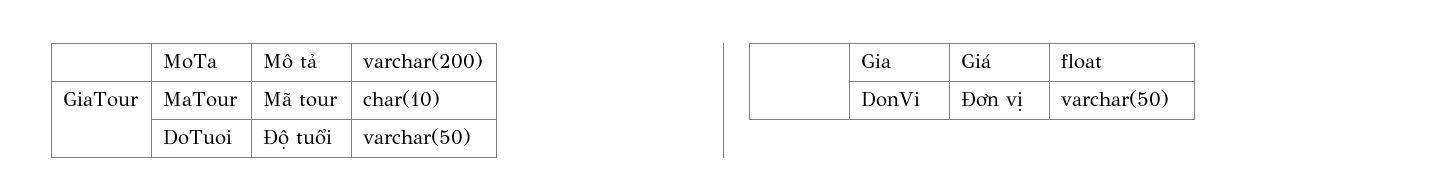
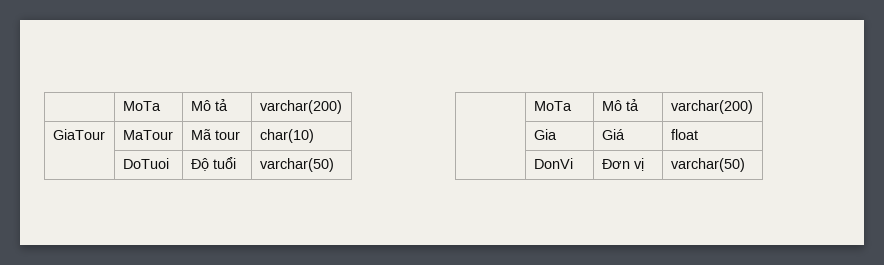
(472, 137) none -> [533,101,572,111] [601,99,639,111] [670,100,753,114] // | MoTa | Mô tả | varchar(200)

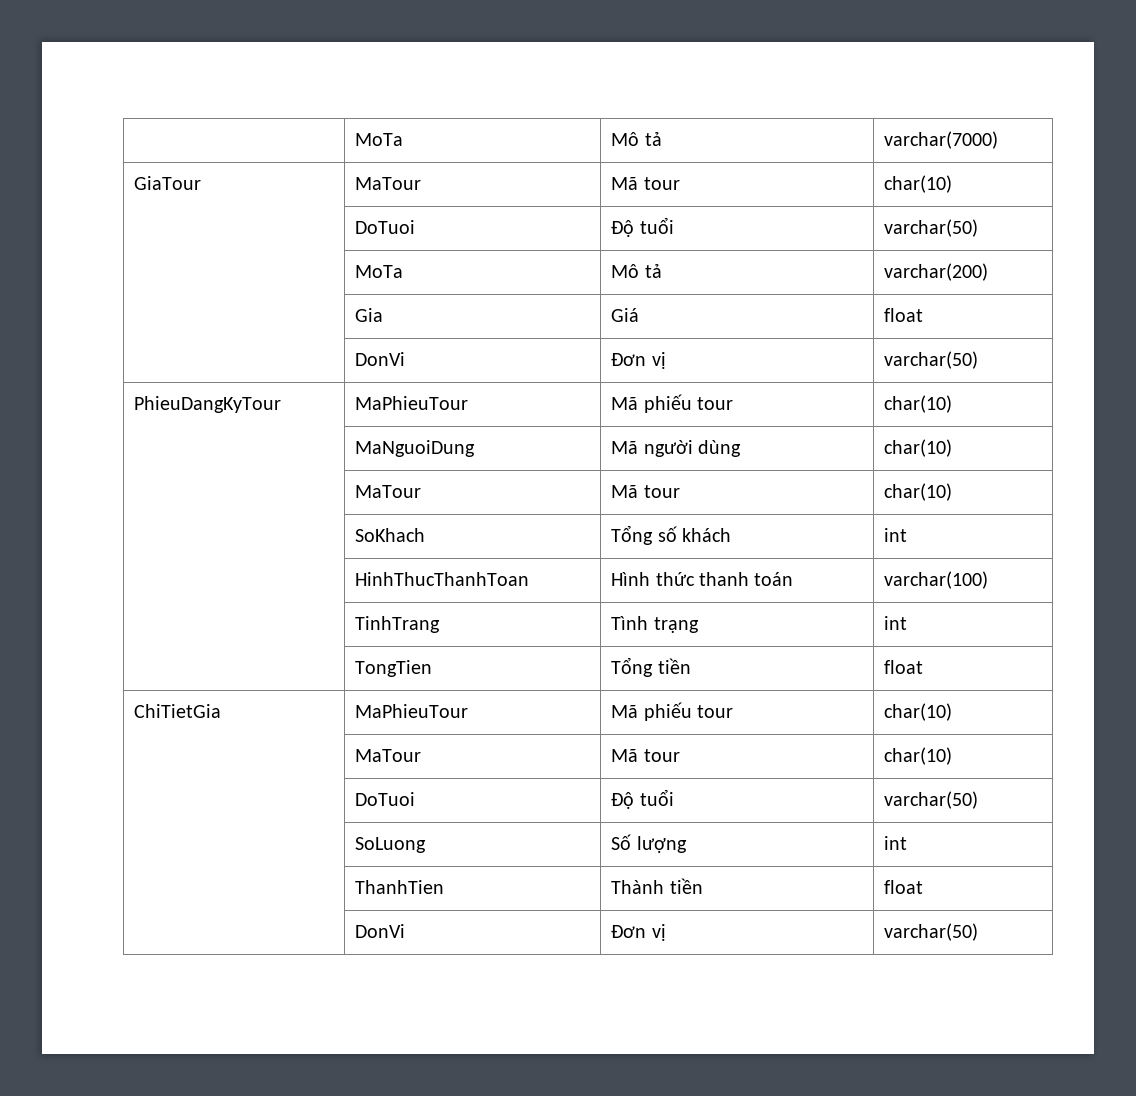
[122,101,161,111] [190,99,228,111] [259,100,342,114] | MoTa | Mô tả | varchar(200) -> [355,133,404,146] [611,132,662,146] [884,131,999,149] | MoTa | Mô tả | varchar(7000)
(745, 165) none -> [134,396,282,413] [355,396,469,410] [611,394,734,413] [884,395,953,413] [355,440,476,457] [611,440,742,457] [884,439,953,457] [355,485,422,498] [611,485,680,498] [884,483,953,501] [355,528,426,542] [611,525,732,545] [884,528,908,542] [355,572,530,586] [611,572,794,586] [884,571,989,589] [355,616,441,633] [611,616,699,633] [884,616,908,630] [355,660,433,677] [611,657,691,677] [884,660,924,674] [134,704,222,718] [355,704,469,718] [611,702,734,721] [884,703,953,721] [355,749,422,762] [611,749,680,762] [884,747,953,765] [355,792,416,806] [611,789,674,809] [884,791,979,809] [355,837,427,853] [611,834,687,853] [884,836,908,850] [355,880,445,894] [611,878,703,894] [884,880,924,894] [355,924,406,938] [611,924,666,941] [884,923,979,941] // PhieuDangKyTour | MaPhieuTour | Mã phiếu tour | char(10) // | MaNguoiDung | Mã người dùng | char(10) // | MaTour | Mã tour | char(10) // | SoKhach | Tổng số khách | int // | HinhThucThanhToan | Hình thức thanh toán | varchar(100) // | TinhTrang | Tình trạng | int // | TongTien | Tổng tiền | float // ChiTietGia | MaPhieuTour | Mã phiếu tour | char(10) // | MaTour | Mã tour | char(10) // | DoTuoi | Độ tuổi | varchar(50) // | SoLuong | Số lượng | int // | ThanhTien | Thành tiền | float // | DonVi | Đơn vị | varchar(50)

